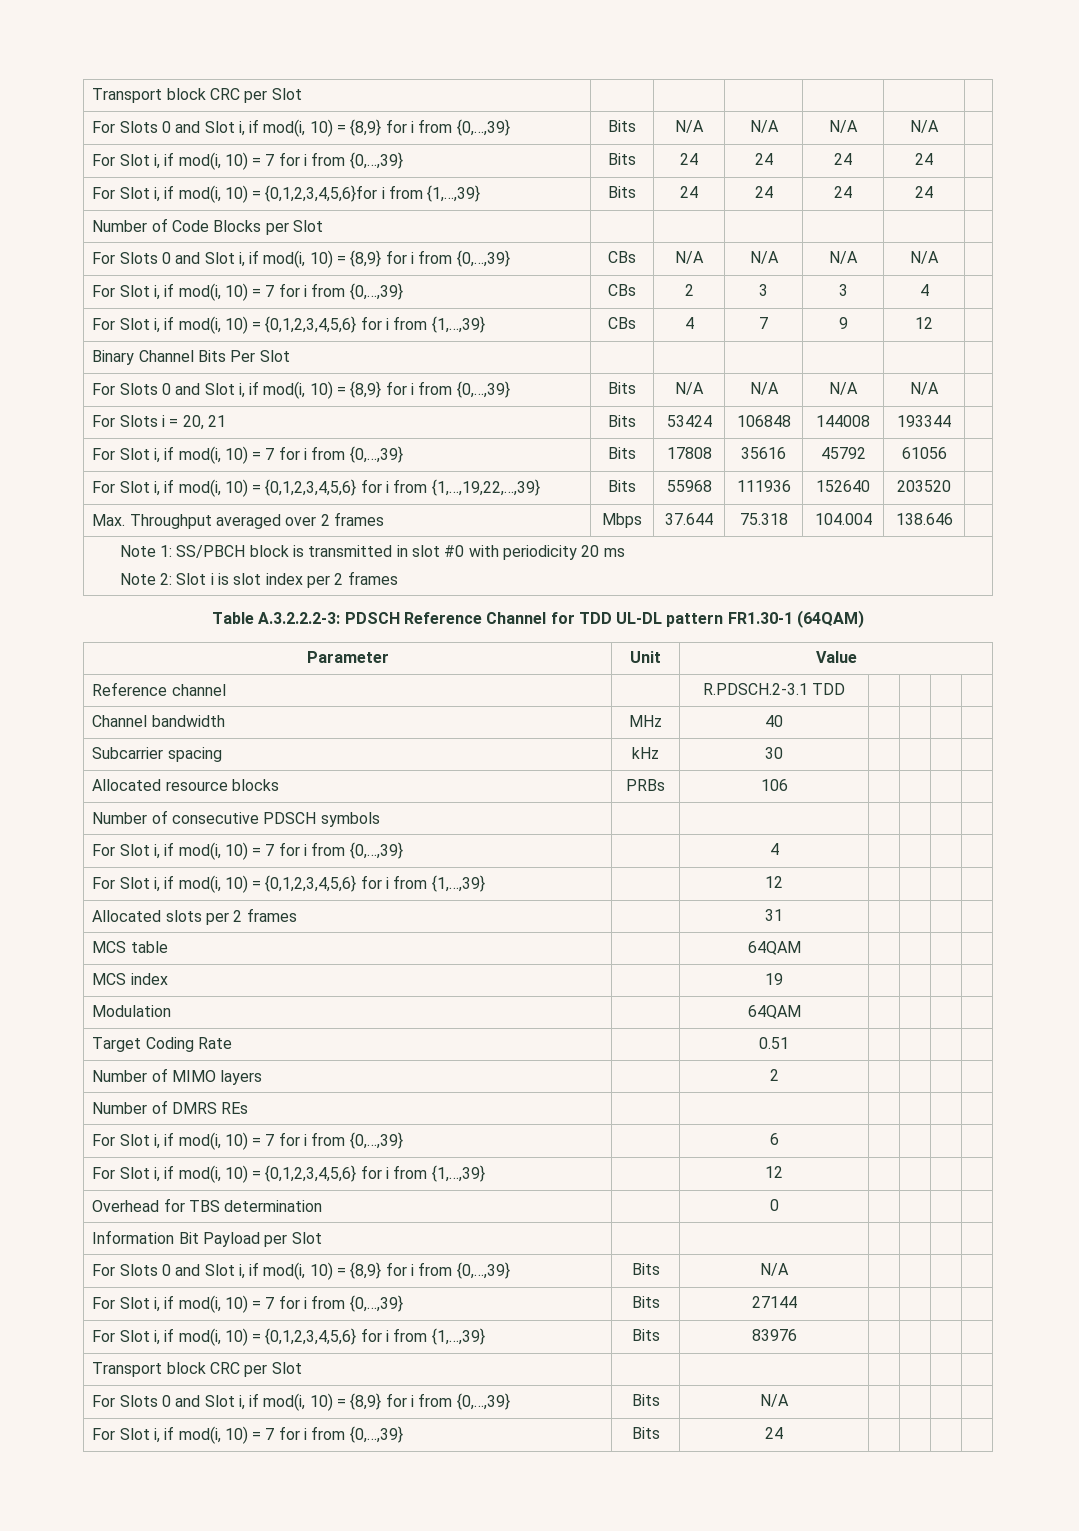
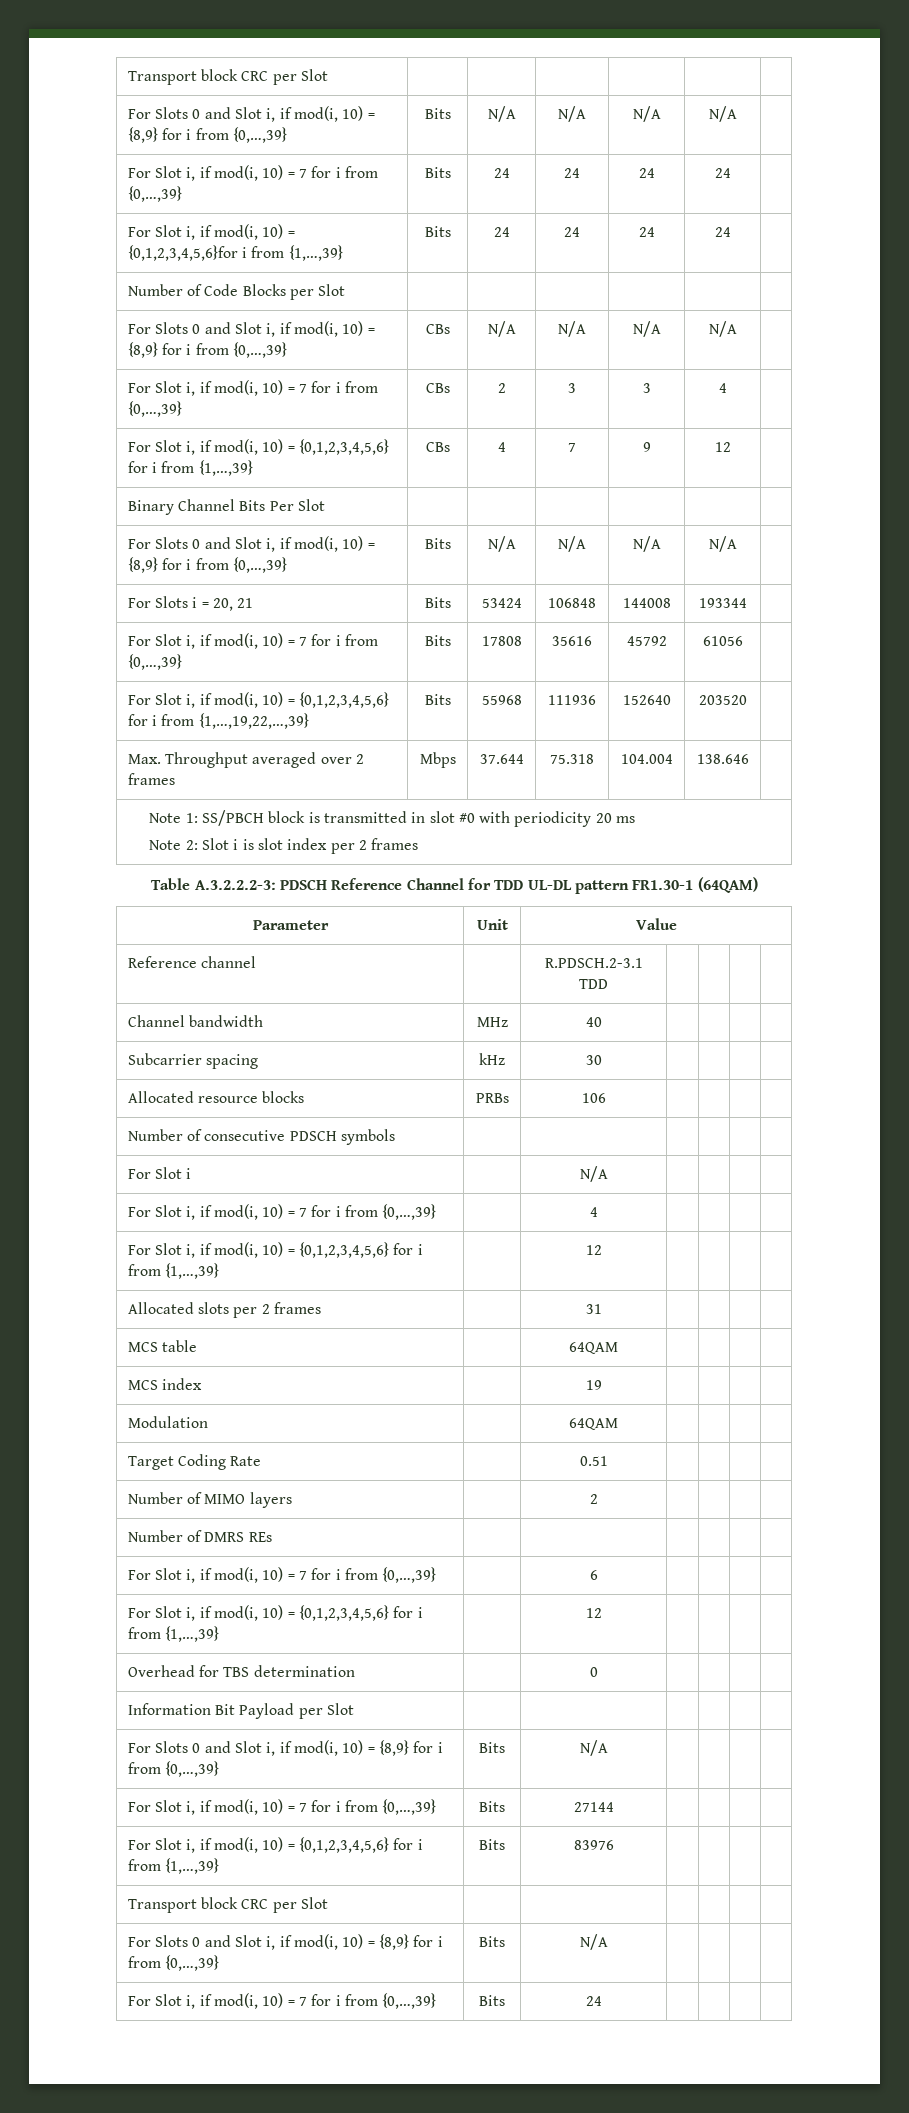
(380, 819) none -> [127,1167,192,1179] [579,1166,608,1182] // For Slot i | | N/A | | | |

